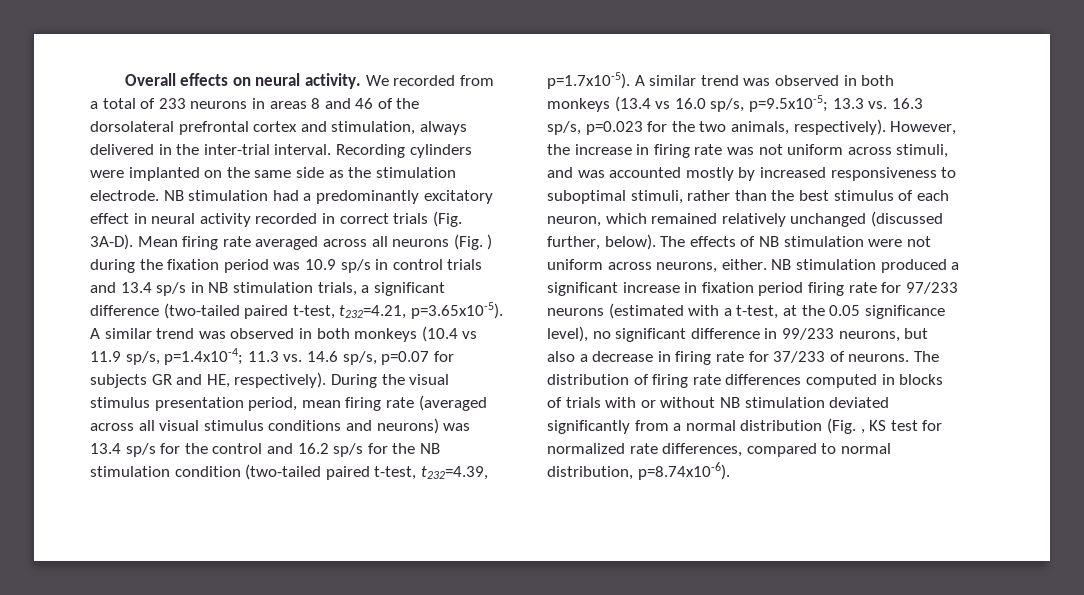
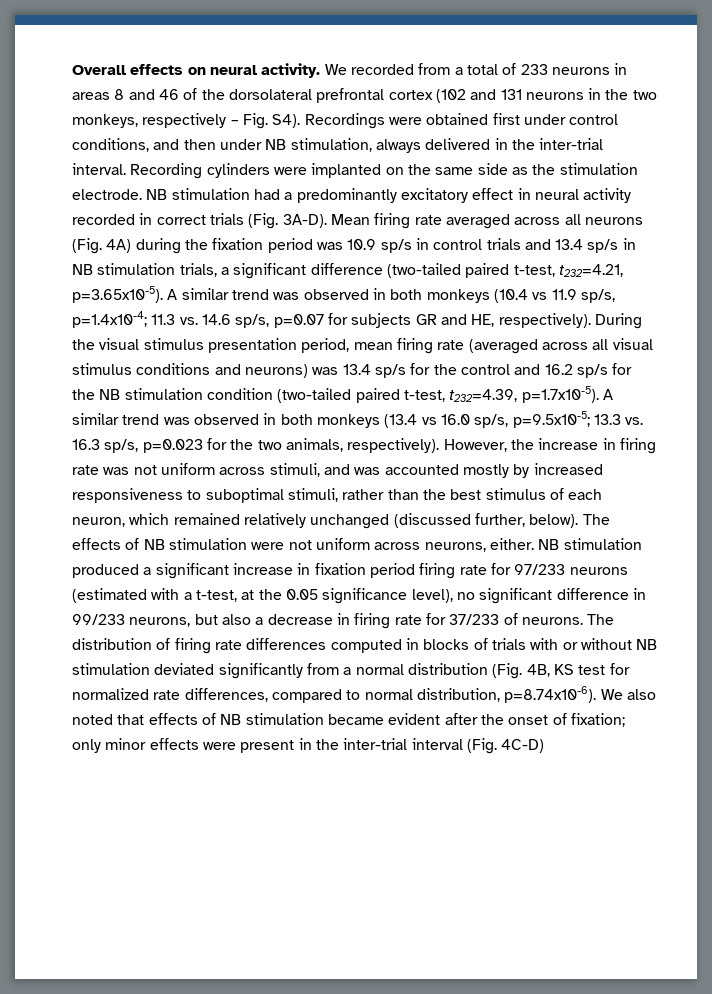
[300,121,327,132] and -> [435,88,657,103] [72,113,619,129] [72,138,287,152] (102 and 131 neurons in the two monkeys, respectively – Fig. S4). Recordings were obtained first under control conditions, and then under NB
[487,234,493,250] ) -> [106,239,132,253] 4A)
[860,429,865,434] , -> [526,664,550,677] 4B,
(730, 471) none -> [600,689,656,700] [72,713,625,727] [72,738,545,754] We also noted that effects of NB stimulation became evident after the onset of fixation; only minor effects were present in the inter-trial interval (Fig. 4C-D)

